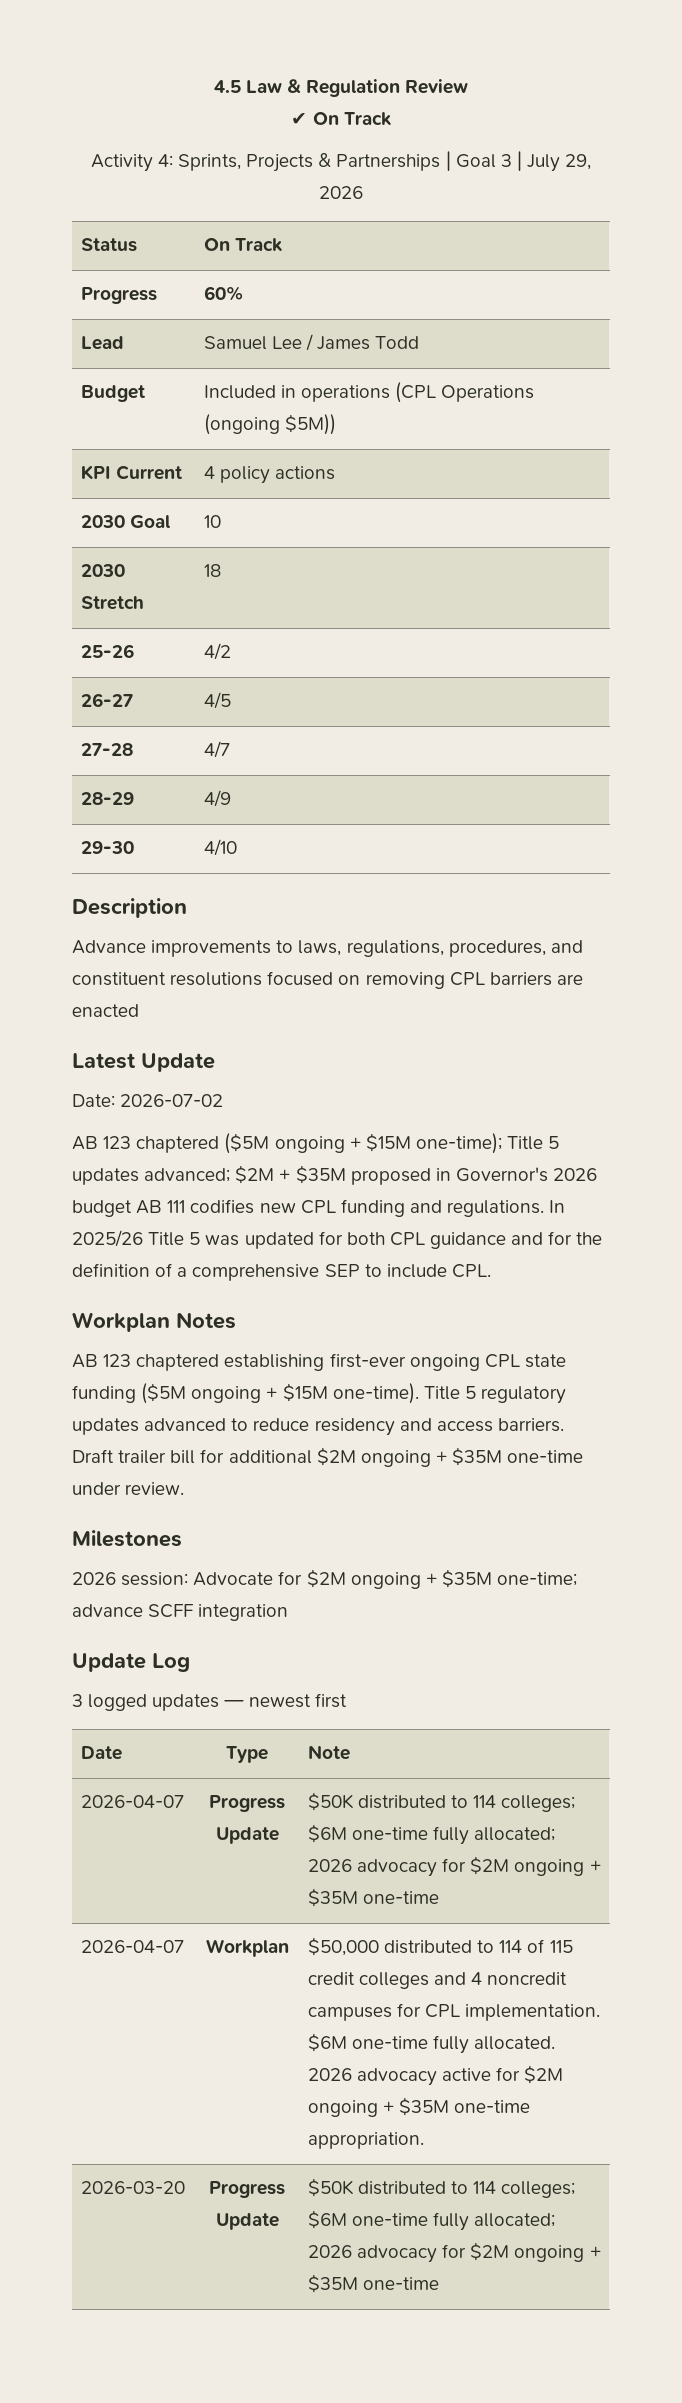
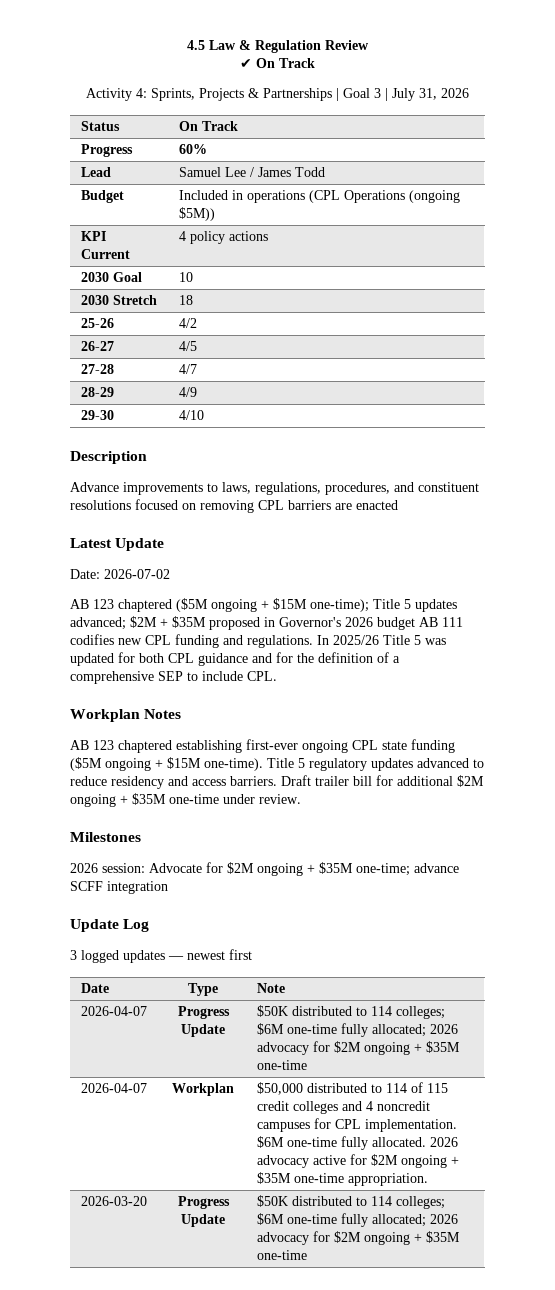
[565,154,592,170] 29, -> [419,88,437,100] 31,

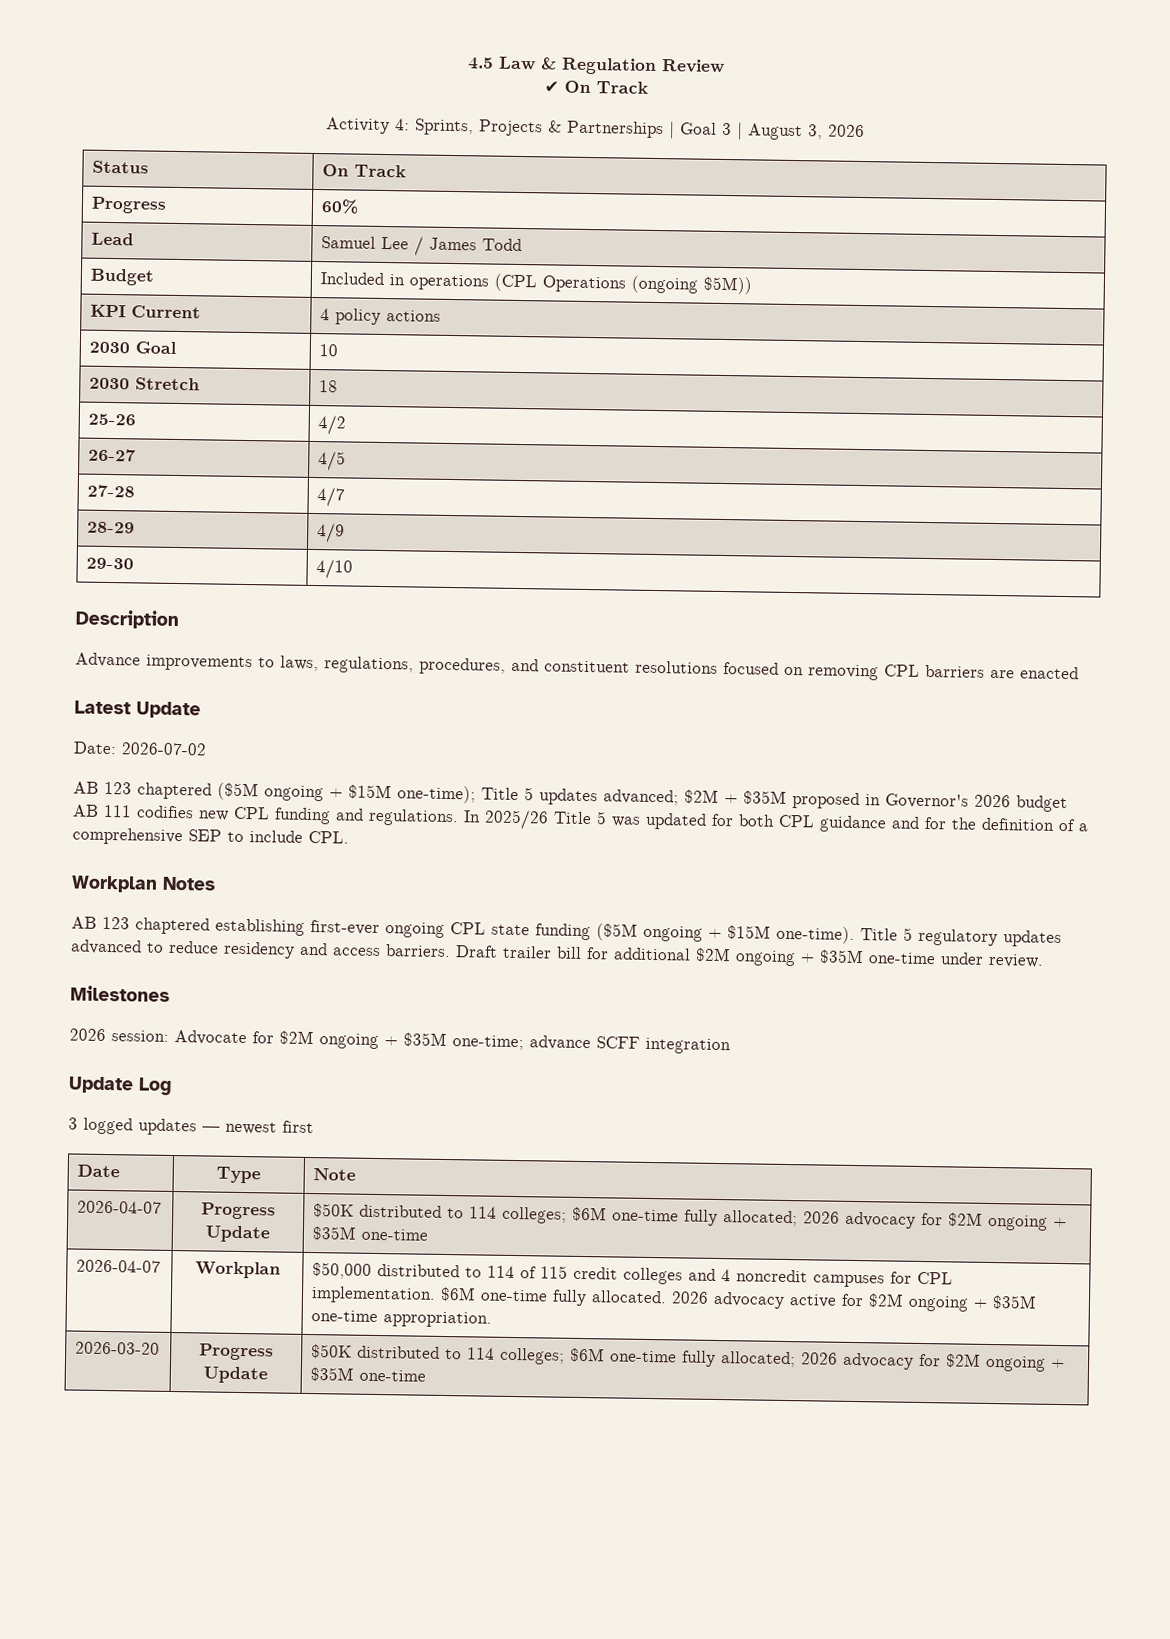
[392,88,437,101] July 31, -> [747,123,823,141] August 3,

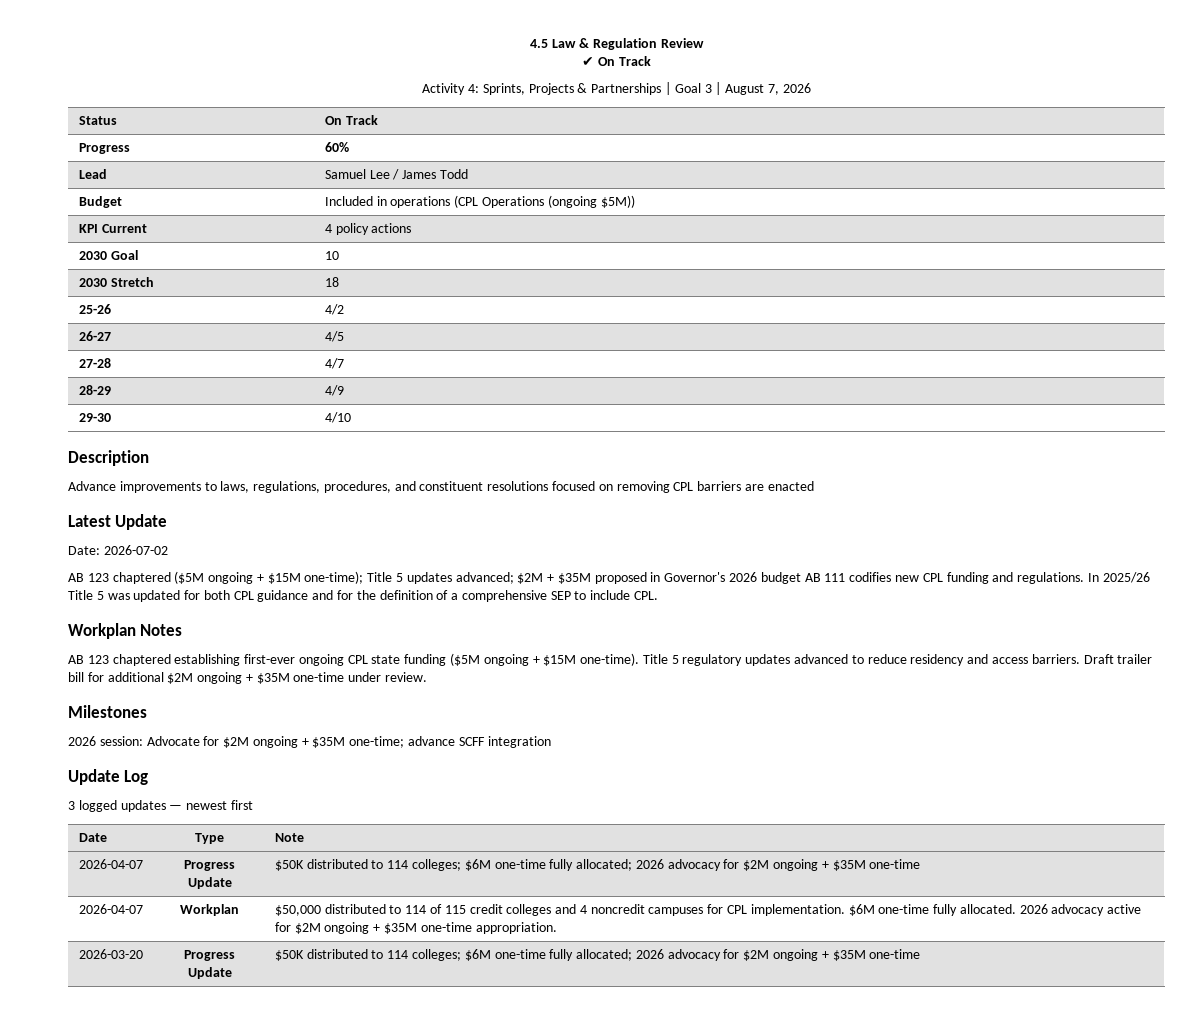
[807,124,823,140] 3, -> [767,84,779,95] 7,

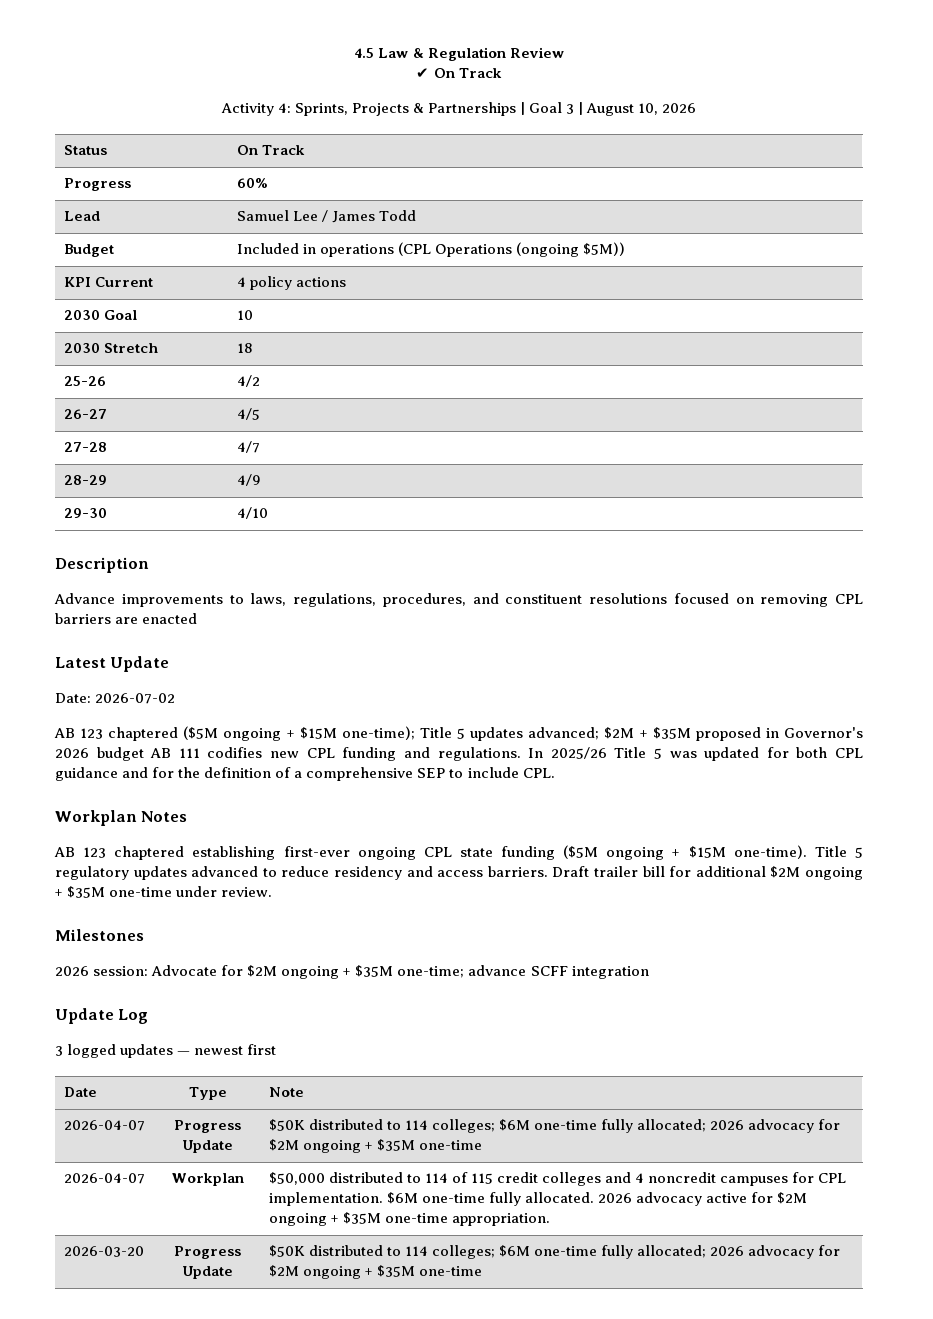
[767,84,779,95] 7, -> [638,103,659,115] 10,

